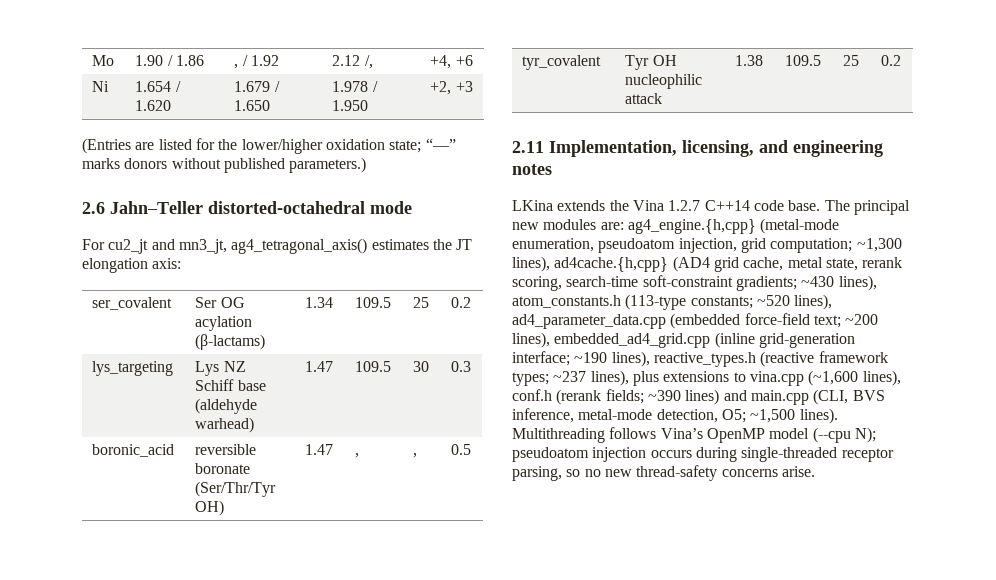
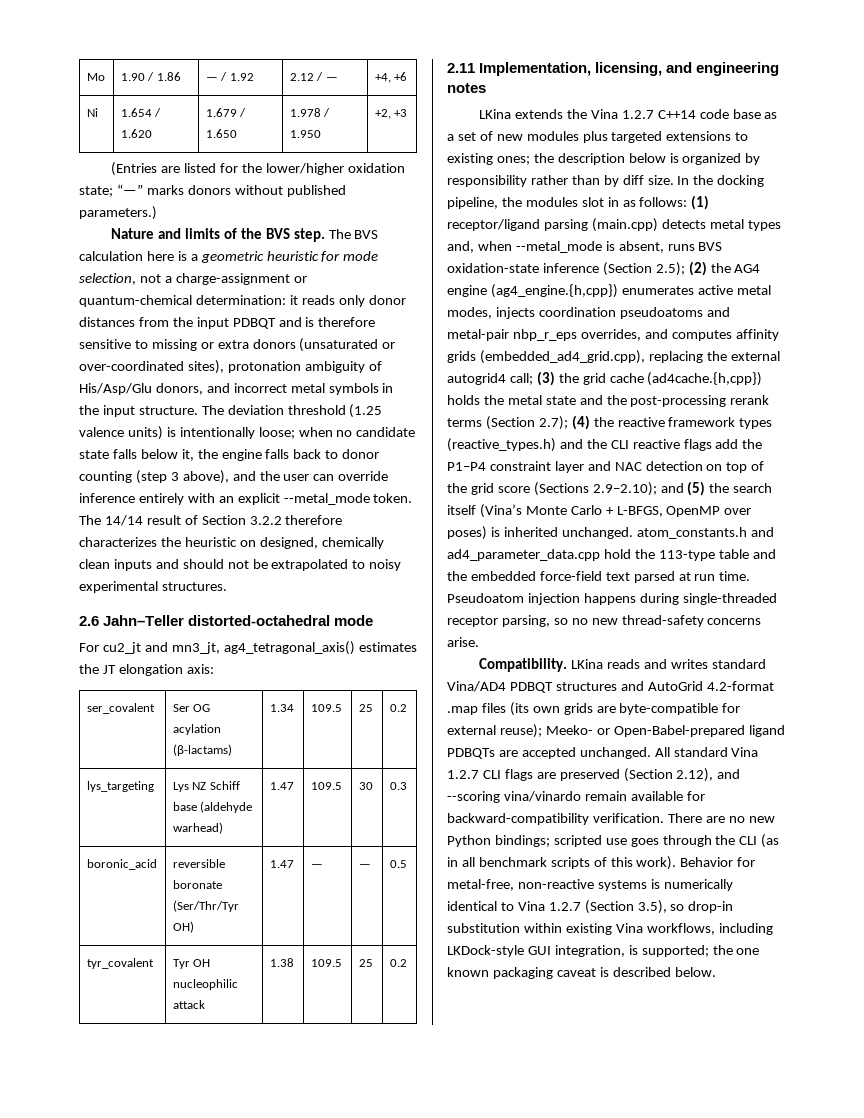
[234,64,239,69] , -> [205,77,218,81] —
[364,55,373,69] /, -> [316,72,338,81] / —
(367, 165) none -> [111,228,379,242] [79,251,379,263] [79,273,307,285] [79,295,406,307] [79,317,376,329] [79,338,396,352] [79,360,382,374] [79,383,394,395] [79,404,383,418] [79,426,416,440] [79,449,380,461] [79,470,389,484] [79,493,413,505] [79,515,343,526] [79,537,384,549] [79,559,402,571] [79,581,227,593] // Nature and limits of the BVS step. The BVS calculation here is a geometric heuristic for mode selection, not a charge-assignment or quantum-chemical determination: it reads only donor distances from the input PDBQT and is therefore sensitive to missing or extra donors (unsaturated or over-coordinated sites), protonation ambiguity of His/Asp/Glu donors, and incorrect metal symbols in the input structure. The deviation threshold (1.25 valence units) is intentionally loose; when no candidate state falls below it, the engine falls back to donor counting (step 3 above), and the user can override inference entirely with an explicit --metal_mode token. The 14/14 result of Section 3.2.2 therefore characterizes the heuristic on designed, chemically clean inputs and should not be extrapolated to noisy experimental structures.
[355,453,360,458] [413,453,418,458] , | , -> [310,864,323,868] [358,864,371,868] — | —
[788,200,910,215] [512,218,840,234] [512,238,902,253] [512,256,903,272] [512,275,877,291] [512,294,833,310] [512,313,879,329] [512,332,855,348] [512,351,888,367] [512,370,901,386] [512,389,885,405] [512,408,838,424] [512,427,876,443] [512,447,692,462] base. The principal new modules are: ag4_engine.{h,cpp} (metal-mode enumeration, pseudoatom injection, grid computation; ~1,300 lines), ad4cache.{h,cpp} (AD4 grid cache, metal state, rerank scoring, search-time soft-constraint gradients; ~430 lines), atom_constants.h (113-type constants; ~520 lines), ad4_parameter_data.cpp (embedded force-field text; ~200 lines), embedded_ad4_grid.cpp (inline grid-generation interface; ~190 lines), reactive_types.h (reactive framework types; ~237 lines), plus extensions to vina.cpp (~1,600 lines), conf.h (rerank fields; ~390 lines) and main.cpp (CLI, BVS inference, metal-mode detection, O5; ~1,500 lines). Multithreading follows Vina’s OpenMP model (--cpu N); pseudoatom injection occurs -> [732,109,778,119] [447,131,749,143] [447,153,761,165] [447,175,765,187] [447,195,710,210] [447,218,781,232] [447,241,723,253] [447,261,761,276] [447,284,771,298] [447,307,730,319] [447,329,779,341] [447,350,780,364] [447,371,763,386] [447,395,770,407] [447,415,773,430] [447,438,763,452] [447,461,765,473] [447,481,773,496] [447,504,752,518] [447,526,774,540] [447,549,776,561] [447,571,751,583] [447,593,636,605] base as a set of new modules plus targeted extensions to existing ones; the description below is organized by responsibility rather than by diff size. In the docking pipeline, the modules slot in as follows: (1) receptor/ligand parsing (main.cpp) detects metal types and, when --metal_mode is absent, runs BVS oxidation-state inference (Section 2.5); (2) the AG4 engine (ag4_engine.{h,cpp}) enumerates active metal modes, injects coordination pseudoatoms and metal-pair nbp_r_eps overrides, and computes affinity grids (embedded_ad4_grid.cpp), replacing the external autogrid4 call; (3) the grid cache (ad4cache.{h,cpp}) holds the metal state and the post-processing rerank terms (Section 2.7); (4) the reactive framework types (reactive_types.h) and the CLI reactive flags add the P1–P4 constraint layer and NAC detection on top of the grid score (Sections 2.9–2.10); and (5) the search itself (Vina’s Monte Carlo + L-BFGS, OpenMP over poses) is inherited unchanged. atom_constants.h and ad4_parameter_data.cpp hold the 113-type table and the embedded force-field text parsed at run time. Pseudoatom injection happens
(815, 471) none -> [479,658,766,672] [447,681,774,693] [447,702,741,716] [447,724,785,738] [447,747,759,759] [447,768,741,782] [447,791,705,803] [447,813,775,825] [447,834,780,848] [447,856,756,870] [447,879,733,891] [447,900,734,914] [447,923,773,935] [447,945,760,957] [447,967,716,979] // Compatibility. LKina reads and writes standard Vina/AD4 PDBQT structures and AutoGrid 4.2-format .map files (its own grids are byte-compatible for external reuse); Meeko- or Open-Babel-prepared ligand PDBQTs are accepted unchanged. All standard Vina 1.2.7 CLI flags are preserved (Section 2.12), and --scoring vina/vinardo remain available for backward-compatibility verification. There are no new Python bindings; scripted use goes through the CLI (as in all benchmark scripts of this work). Behavior for metal-free, non-reactive systems is numerically identical to Vina 1.2.7 (Section 3.5), so drop-in substitution within existing Vina workflows, including LKDock-style GUI integration, is supported; the one known packaging caveat is described below.

